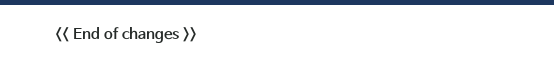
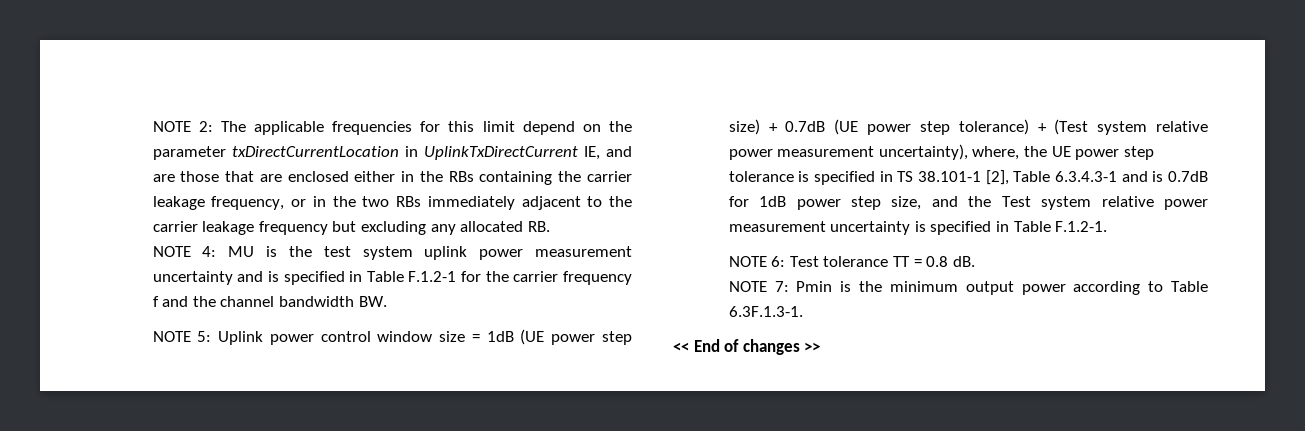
(55, 34) none -> [152,121,632,135] [152,146,632,160] [152,171,633,185] [152,196,632,210] [152,221,550,235] [152,246,632,260] [152,271,632,285] [152,296,387,307] [152,329,633,345] [728,119,1208,135] [728,144,1154,160] [728,170,1208,185] [728,196,1208,210] [728,221,1108,235] [728,256,975,267] [728,281,1208,295] [728,306,803,317] NOTE 2: The applicable frequencies for this limit depend on the parameter txDirectCurrentLocation in UplinkTxDirectCurrent IE, and are those that are enclosed either in the RBs containing the carrier leakage frequency, or in the two RBs immediately adjacent to the carrier leakage frequency but excluding any allocated RB. // NOTE 4: MU is the test system uplink power measurement uncertainty and is specified in Table F.1.2-1 for the carrier frequency f and the channel bandwidth BW. // NOTE 5: Uplink power control window size = 1dB (UE power step size) + 0.7dB (UE power step tolerance) + (Test system relative power measurement uncertainty), where, the UE power step tolerance is specified in TS 38.101-1 [2], Table 6.3.4.3-1 and is 0.7dB for 1dB power step size, and the Test system relative power measurement uncertainty is specified in Table F.1.2-1. // NOTE 6: Test tolerance TT = 0.8 dB. // NOTE 7: Pmin is the minimum output power according to Table 6.3F.1.3-1. //

